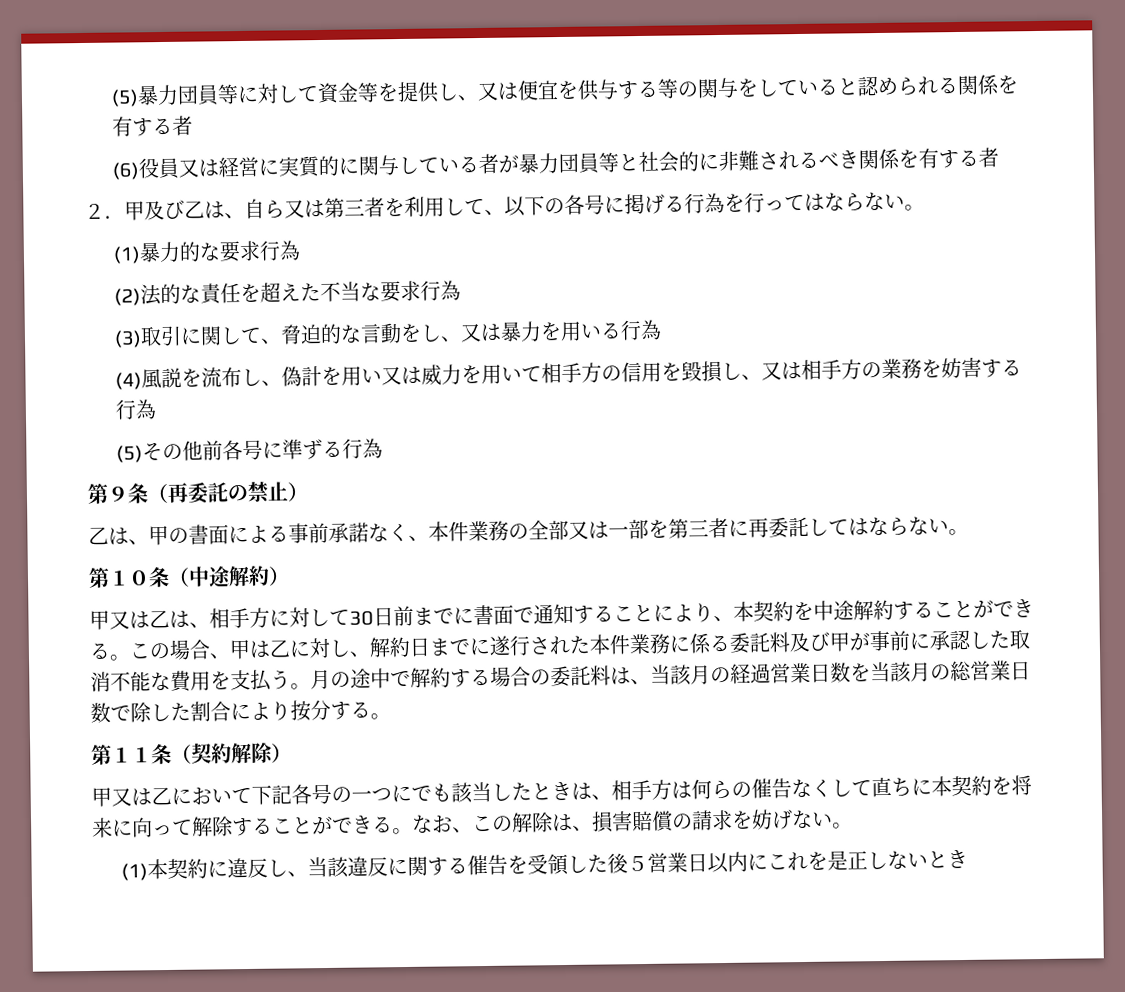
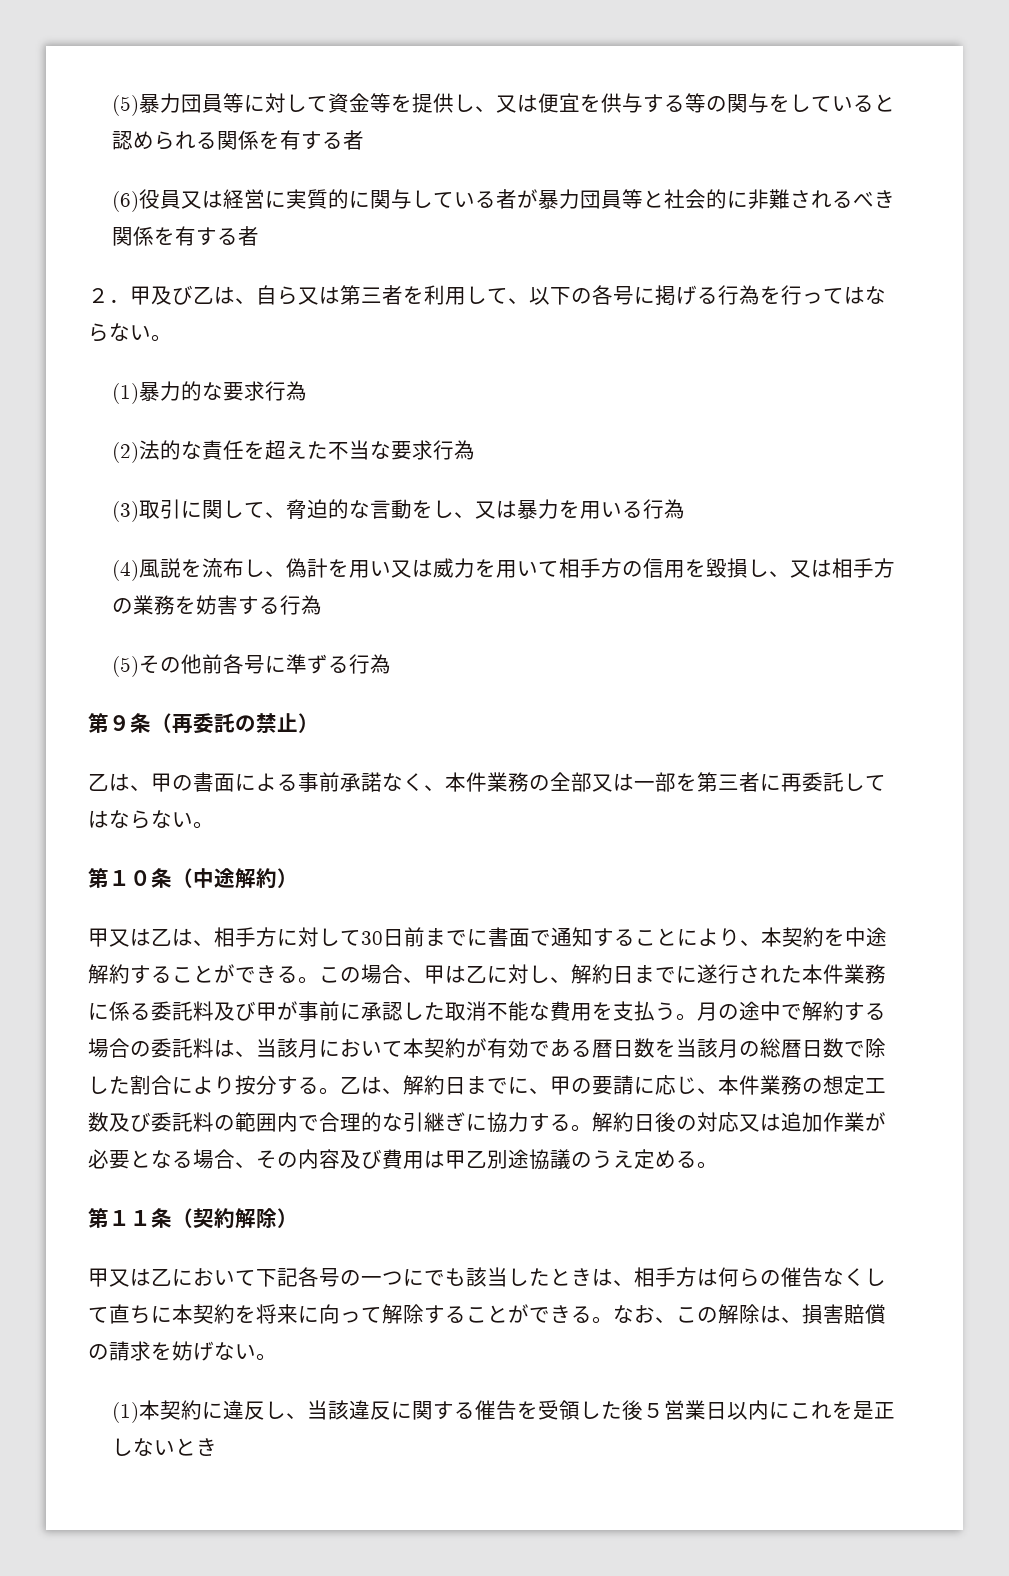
[710,662,811,684] の経過営業 -> [319,1038,613,1058] において本契約が有効である暦
[970,660,1011,681] 営業 -> [781,1039,802,1058] 暦
(391, 716) none -> [340,1075,886,1095] [88,1112,886,1133] [88,1149,718,1170] 乙は、解約日までに、甲の要請に応じ、本件業務の想定工数及び委託料の範囲内で合理的な引継ぎに協力する。解約日後の対応又は追加作業が必要となる場合、その内容及び費用は甲乙別途協議のうえ定める。

